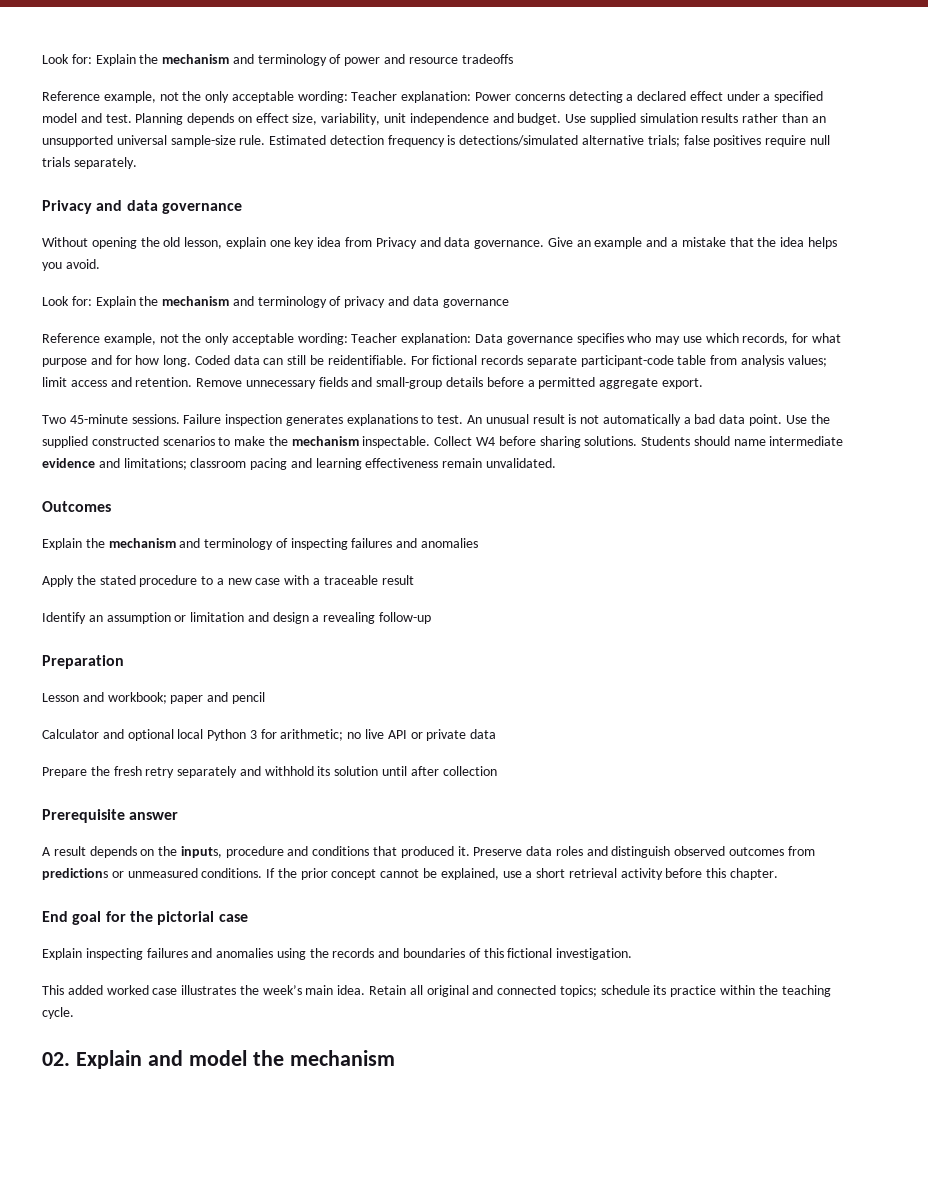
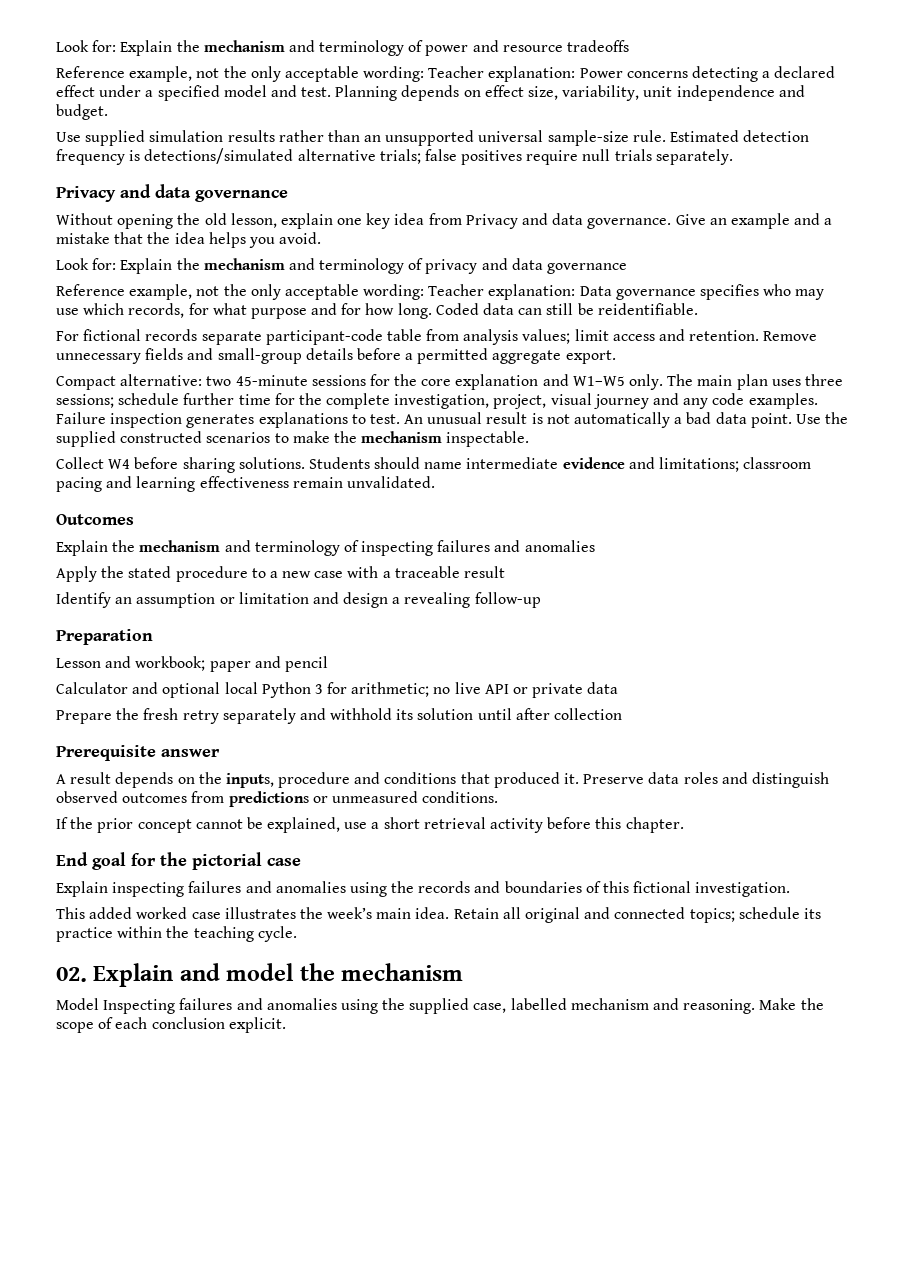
(562, 119) none -> (108, 112) //
(407, 360) none -> (698, 309) //
[42,414,180,424] Two 45-minute sessions. -> [56,374,843,390] [56,393,818,409] Compact alternative: two 45-minute sessions for the core explanation and W1–W5 only. The main plan uses three sessions; schedule further time for the complete investigation, project, visual journey and any code examples.
(431, 442) none -> (530, 439) //
(263, 873) none -> (499, 797) //
(395, 1058) none -> [56,998,824,1014] [56,1017,286,1033] // Model Inspecting failures and anomalies using the supplied case, labelled mechanism and reasoning. Make the scope of each conclusion explicit.

